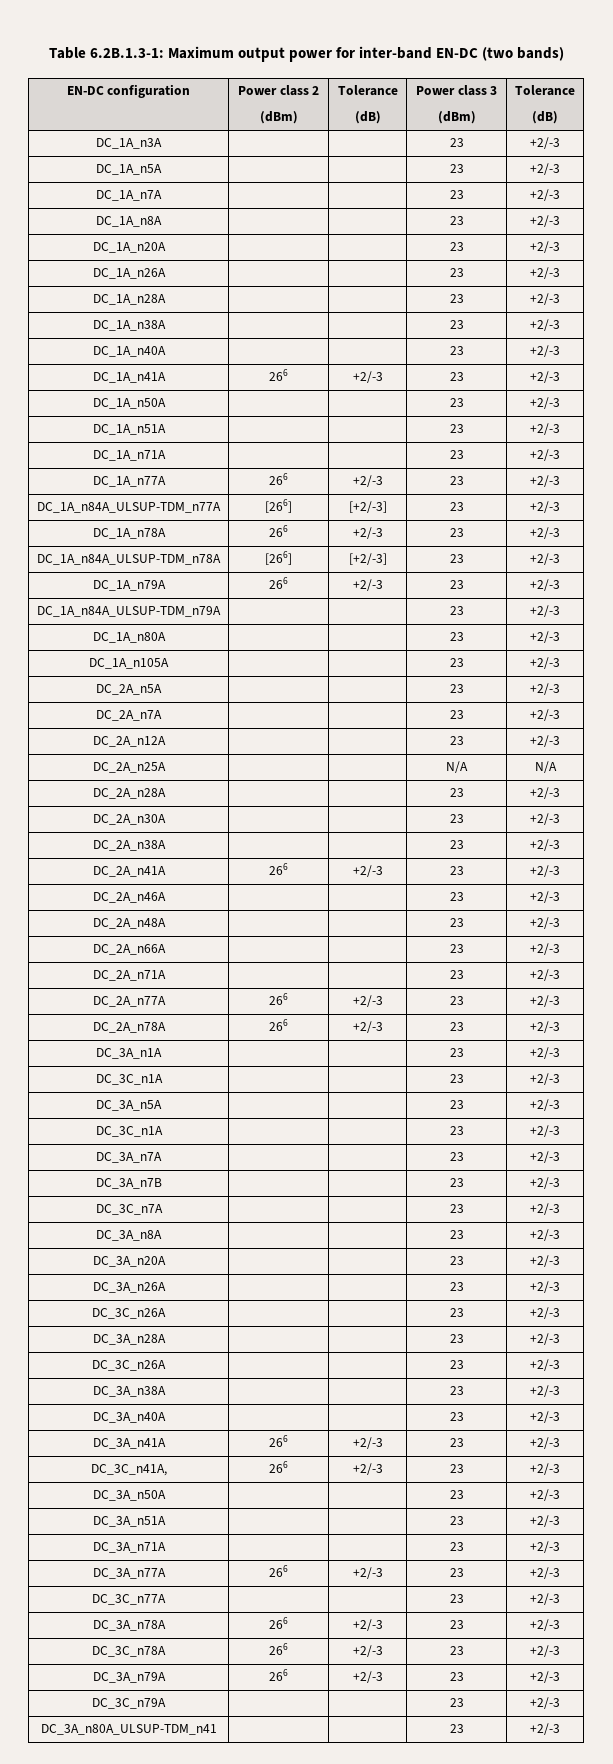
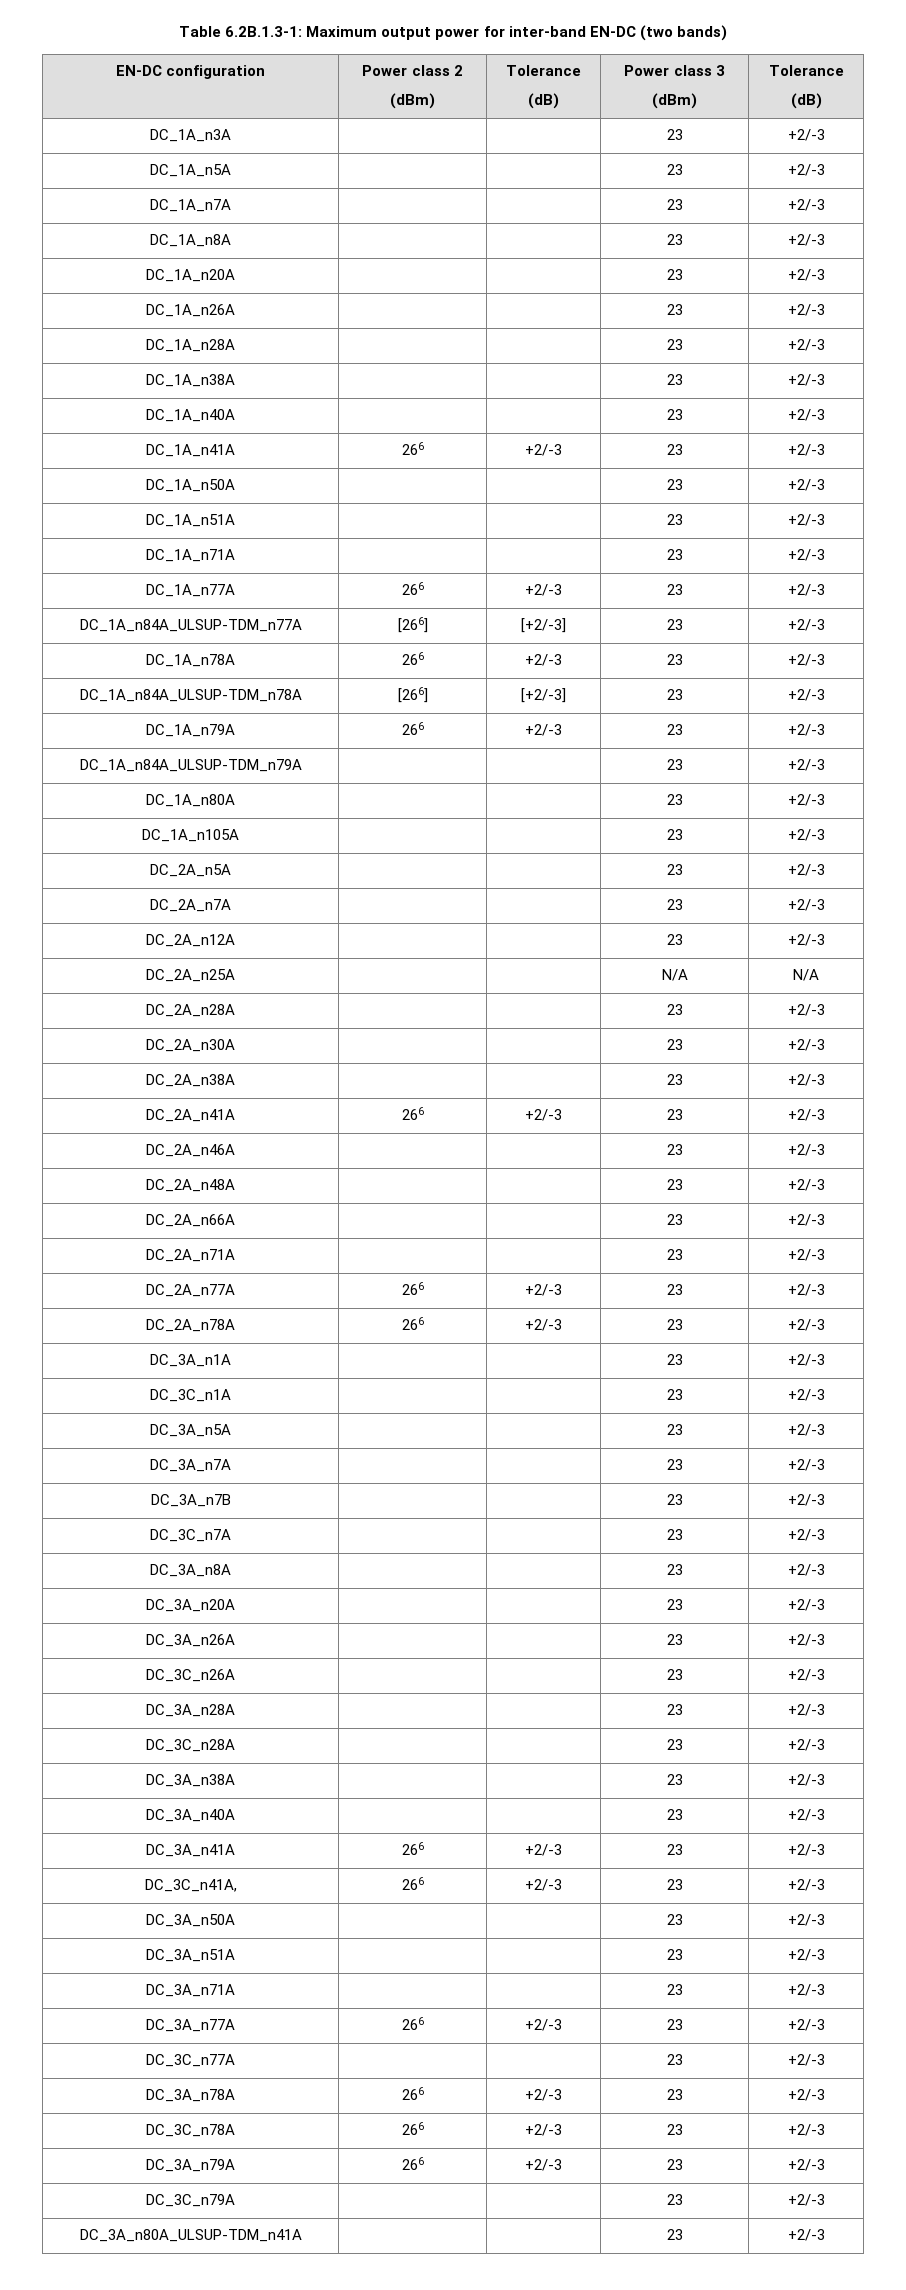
[95,1126,163,1137] [449,1126,464,1135] [530,1125,560,1137] // DC_3C_n1A | | | 23 | +2/-3 -> (825, 1430) none
[92,1360,166,1371] DC_3C_n26A -> [146,1739,235,1752] DC_3C_n28A
[40,1724,217,1735] DC_3A_n80A_ULSUP-TDM_n41 -> [79,2229,302,2242] DC_3A_n80A_ULSUP-TDM_n41A

